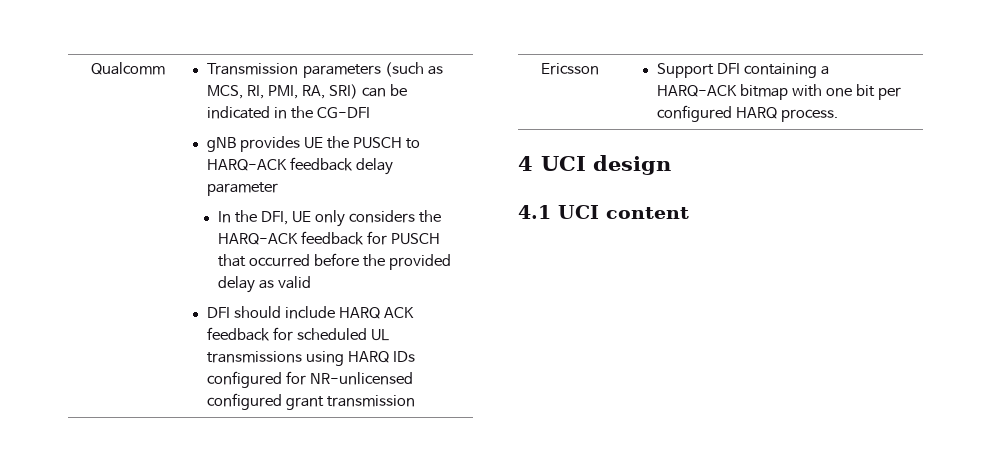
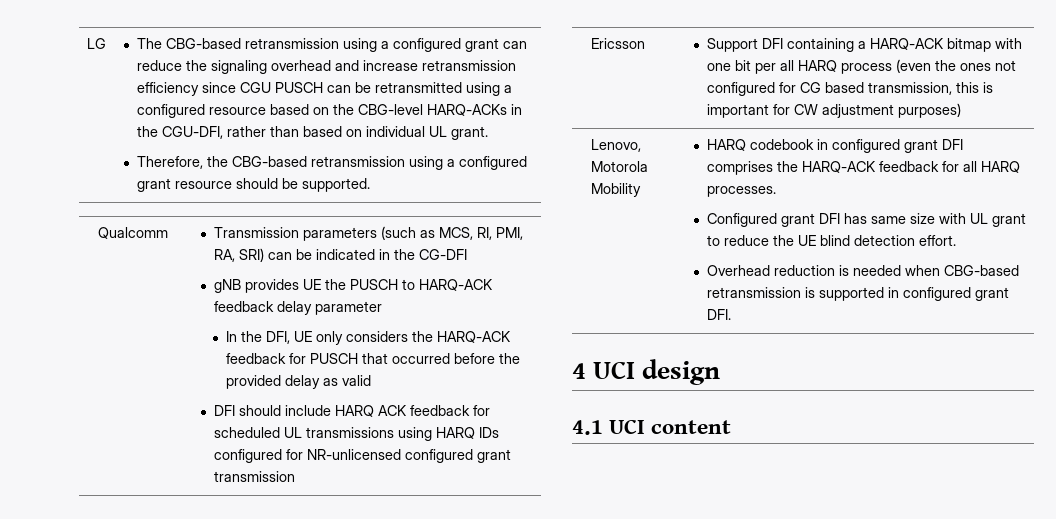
(91, 68) none -> [86,38,106,49] [137,38,528,52] [137,60,517,74] [137,82,513,96] [137,104,523,118] [137,126,489,140] [137,156,528,170] [137,178,371,192] LG | The CBG-based retransmission using a configured grant can reduce the signaling overhead and increase retransmission efficiency since CGU PUSCH can be retransmitted using a configured resource based on the CBG-level HARQ-ACKs in the CGU-DFI, rather than based on individual UL grant. // Therefore, the CBG-based retransmission using a configured grant resource should be supported. //
[656,105,838,122] configured HARQ process. -> [780,59,1017,74] [707,82,994,96] [707,103,962,118] [591,139,642,152] [591,161,649,172] [591,183,642,197] [707,139,964,153] [707,161,1021,175] [707,186,777,197] [707,213,1027,227] [707,235,957,246] [707,265,1020,276] [707,287,1010,301] [707,309,732,320] all HARQ process (even the ones not configured for CG based transmission, this is important for CW adjustment purposes) // Lenovo, Motorola Mobility | HARQ codebook in configured grant DFI comprises the HARQ-ACK feedback for all HARQ processes. // Configured grant DFI has same size with UL grant to reduce the UE blind detection effort. // Overhead reduction is needed when CBG-based retransmission is supported in configured grant DFI.

